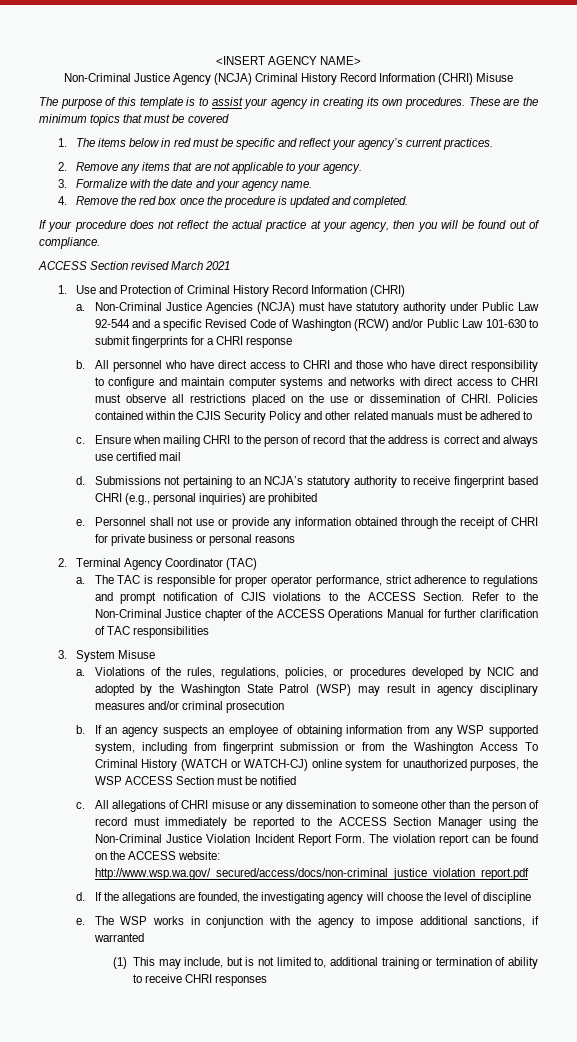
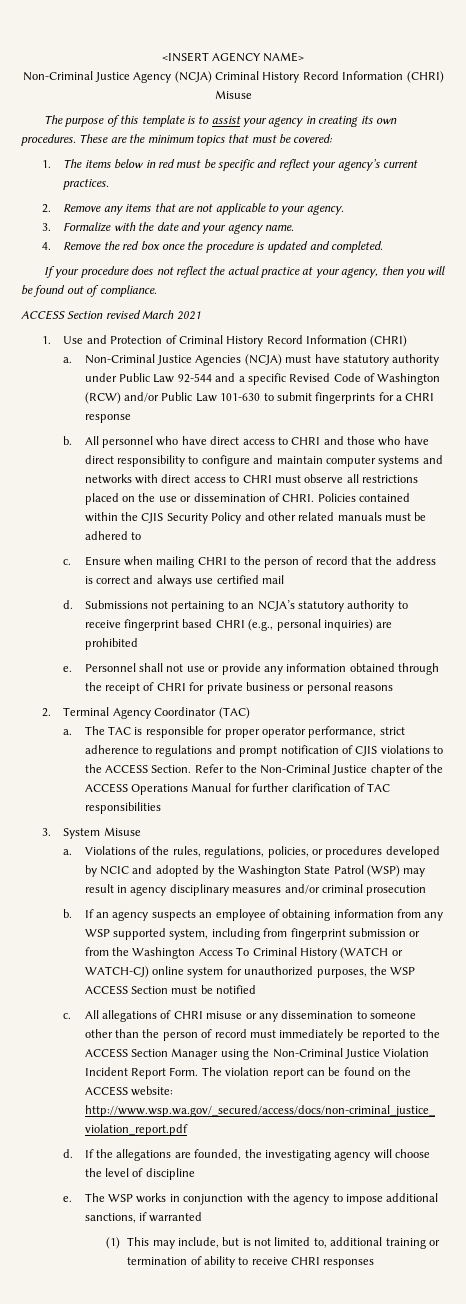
[187,114,229,123] covered -> [293,134,334,143] covered:

